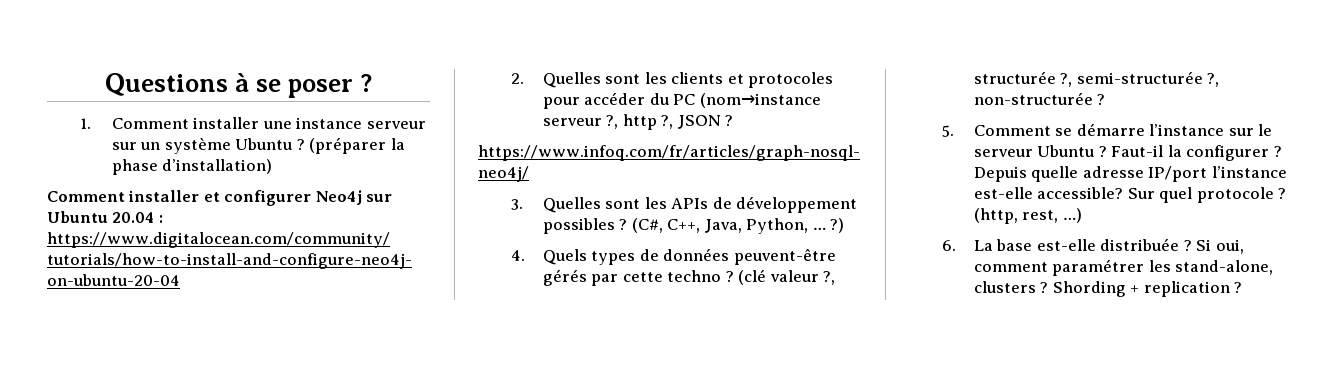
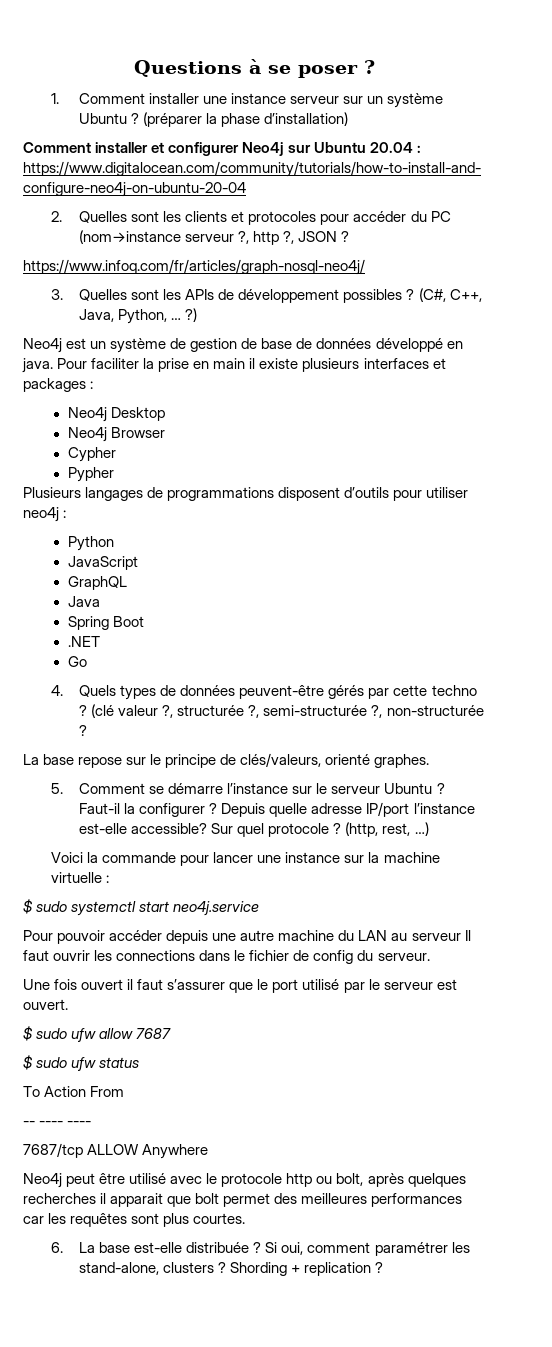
(845, 225) none -> [23,338,463,353] [22,358,446,373] [23,378,94,392] [67,407,165,422] [67,427,165,442] [67,447,116,462] [67,467,114,482] [23,487,469,501] [23,507,67,522] [67,536,114,551] [67,556,138,570] [67,576,127,590] [67,596,100,607] [67,616,144,630] [67,636,100,647] [67,656,87,667] // Neo4j est un système de gestion de base de données développé en java. Pour faciliter la prise en main il existe plusieurs interfaces et packages : // Neo4j Desktop // Neo4j Browser // Cypher // Pypher // Plusieurs langages de programmations disposent d’outils pour utiliser neo4j : // Python // JavaScript // GraphQL // Java // Spring Boot // .NET // Go
(1106, 99) none -> [23,753,430,768] // La base repose sur le principe de clés/valeurs, orienté graphes.
(1082, 215) none -> [51,852,440,866] [51,872,110,883] [23,899,260,916] [23,930,471,944] [23,950,430,964] [23,979,457,993] [23,999,68,1010] [23,1026,172,1042] [23,1055,140,1071] [23,1086,125,1097] [23,1121,92,1126] [23,1143,209,1159] [23,1173,466,1188] [23,1193,463,1207] [23,1213,246,1227] // Voici la commande pour lancer une instance sur la machine virtuelle : // $ sudo systemctl start neo4j.service // Pour pouvoir accéder depuis une autre machine du LAN au serveur Il faut ouvrir les connections dans le fichier de config du serveur. // Une fois ouvert il faut s’assurer que le port utilisé par le serveur est ouvert. // $ sudo ufw allow 7687 // $ sudo ufw status // To Action From // -- ---- ---- // 7687/tcp ALLOW Anywhere // Neo4j peut être utilisé avec le protocole http ou bolt, après quelques recherches il apparait que bolt permet des meilleures performances car les requêtes sont plus courtes.

